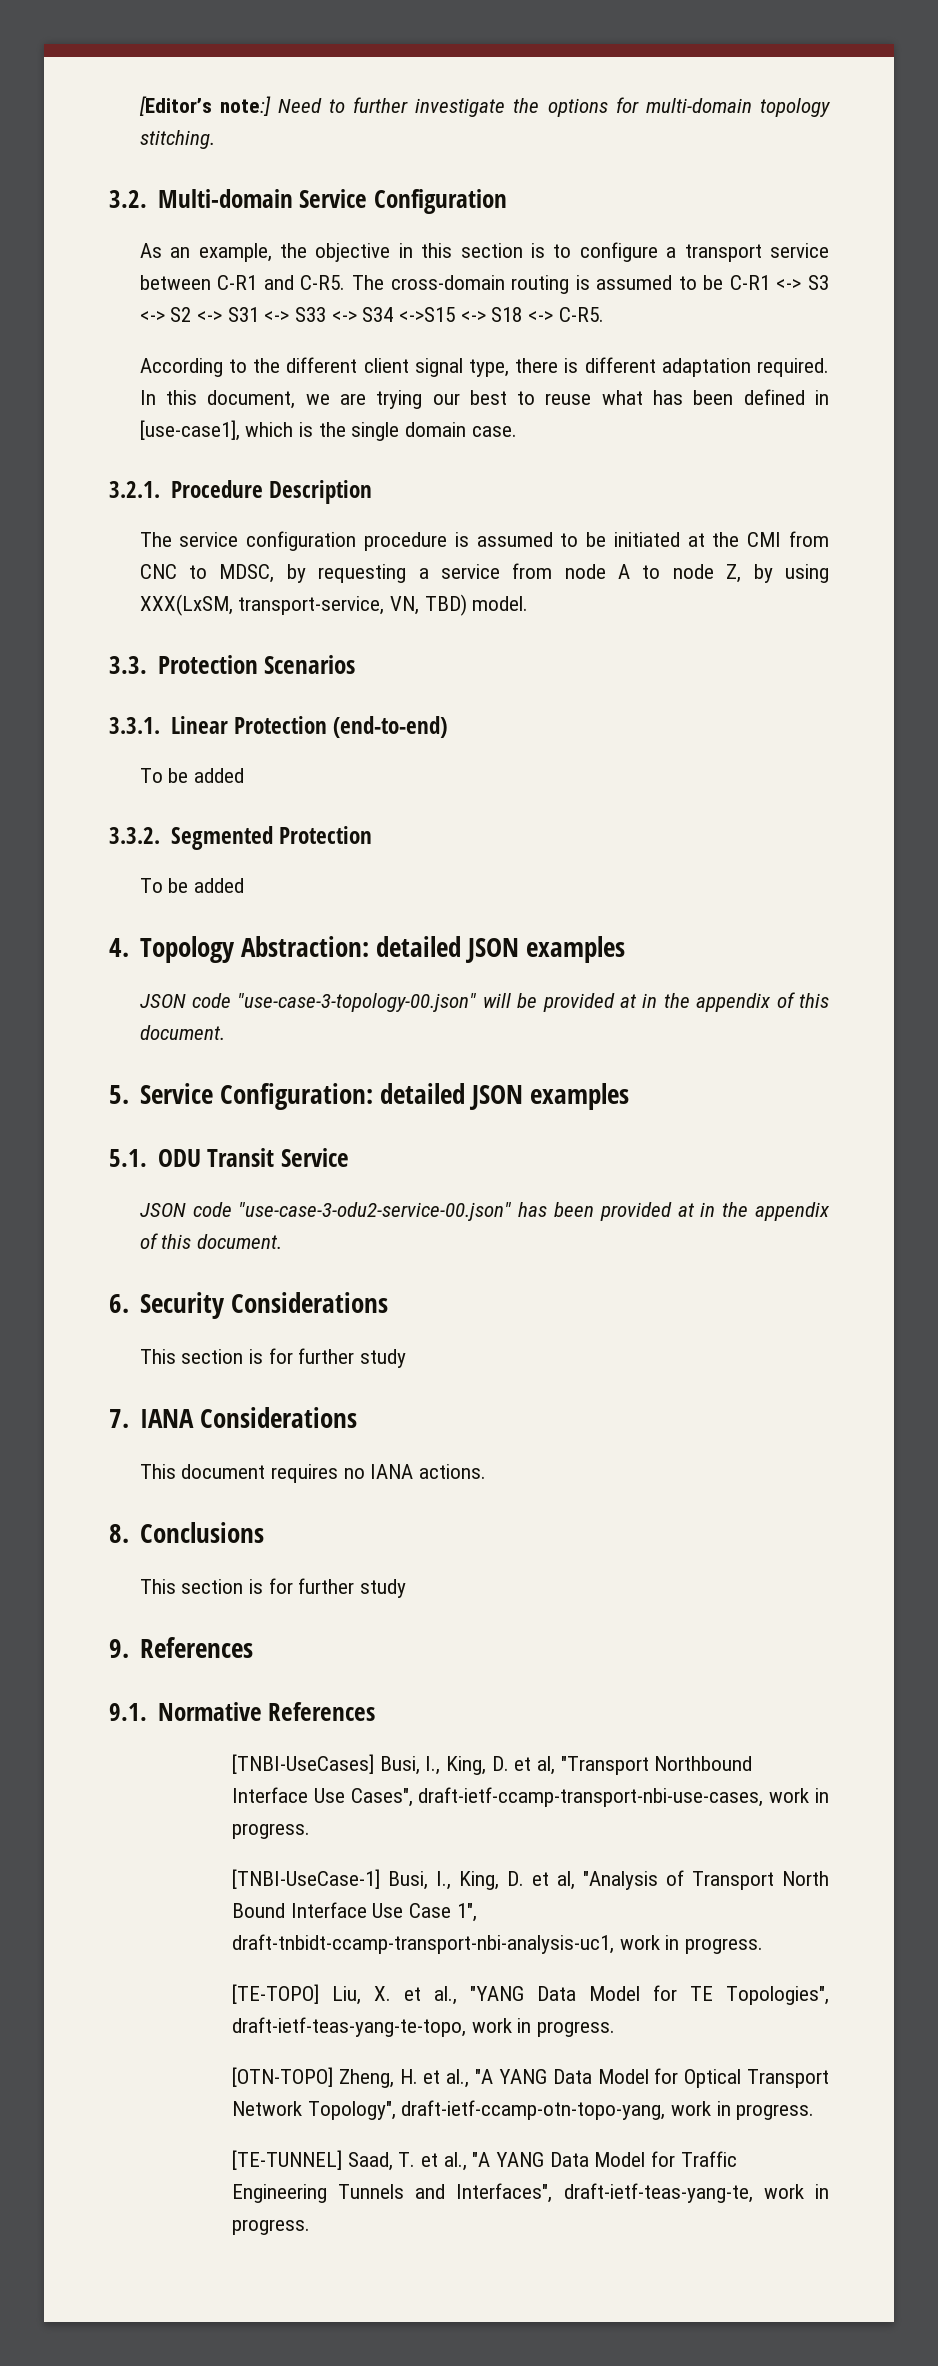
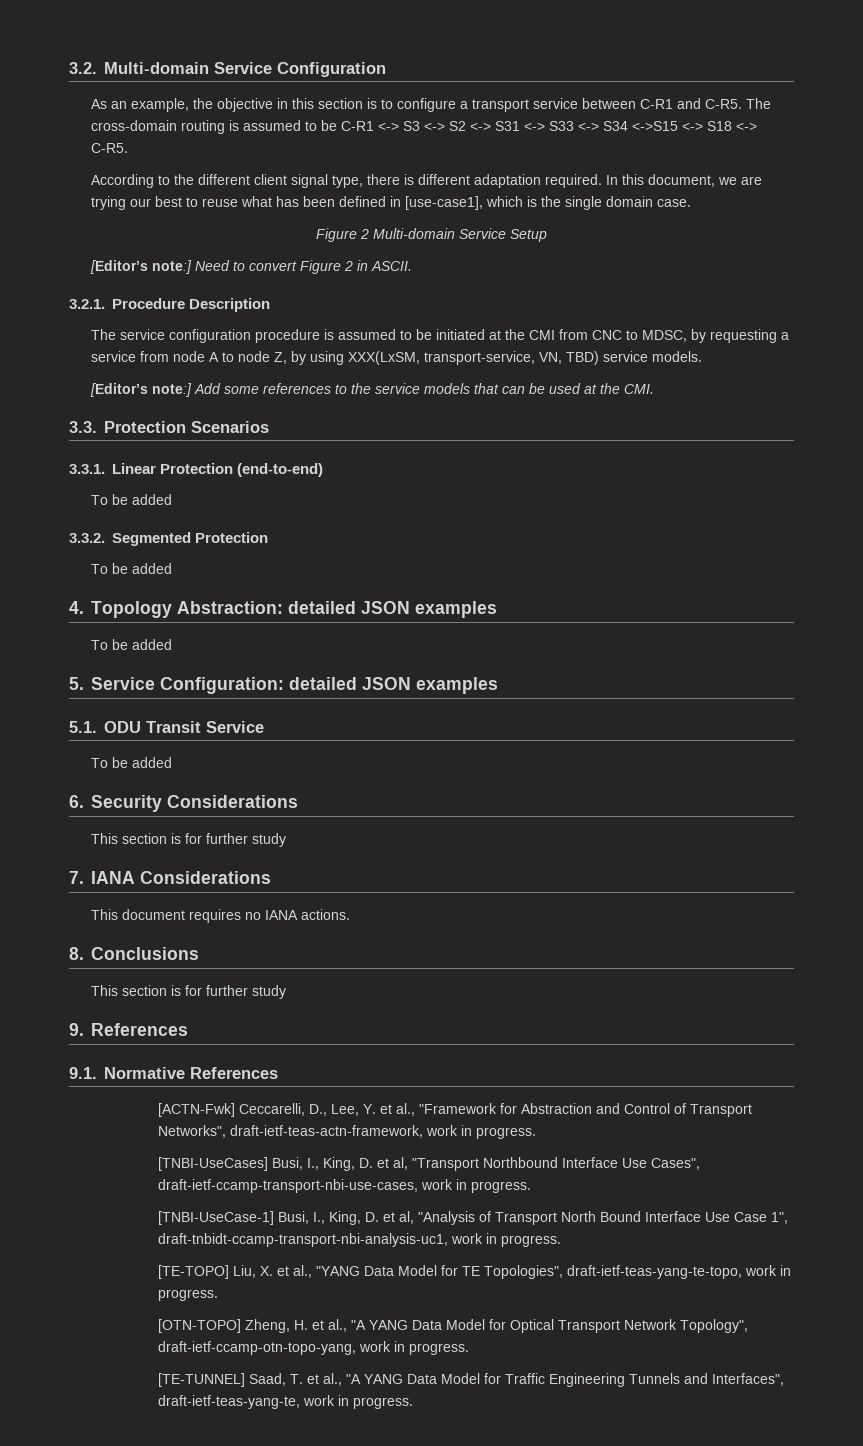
[138,96,830,117] [139,130,215,149] [Editor’s note:] Need to further investigate the options for multi-domain topology stitching. // -> (69, 68) none
(517, 431) none -> [316,228,547,242] [90,260,413,274] // Figure 2 Multi-domain Service Setup // [Editor’s note:] Need to convert Figure 2 in ASCII.
[472,596,529,611] model. -> [603,351,703,362] [90,383,655,397] service models. // [Editor’s note:] Add some references to the service models that can be used at the CMI.
[139,992,829,1012] [139,1025,225,1040] JSON code "use-case-3-topology-00.json" will be provided at in the appendix of this document. -> [91,639,173,650] To be added
[139,1202,830,1221] [139,1233,283,1249] JSON code "use-case-3-odu2-service-00.json" has been provided at in the appendix of this document. -> [91,757,173,768] To be added
(376, 1711) none -> [157,1103,752,1117] [157,1125,536,1139] // [ACTN-Fwk] Ceccarelli, D., Lee, Y. et al., "Framework for Abstraction and Control of Transport Networks", draft-ietf-teas-actn-framework, work in progress.

